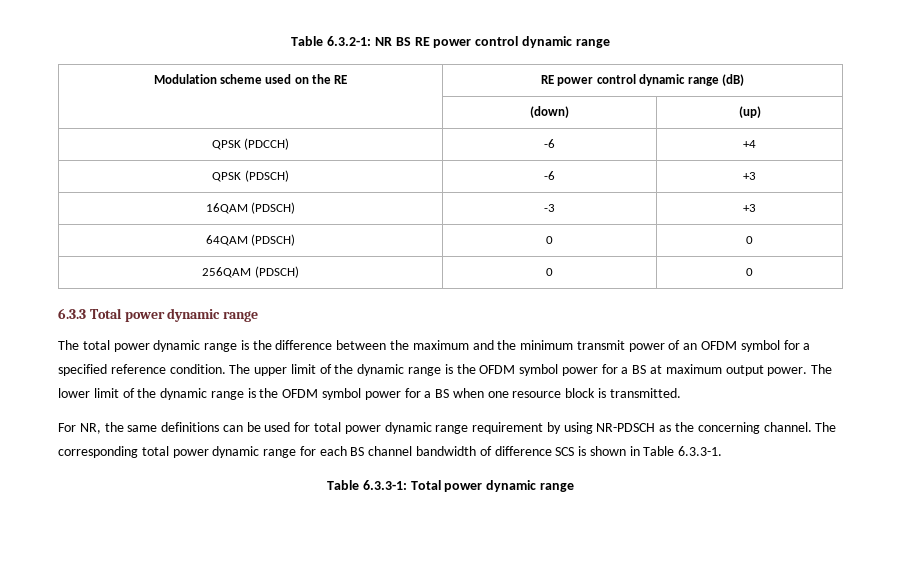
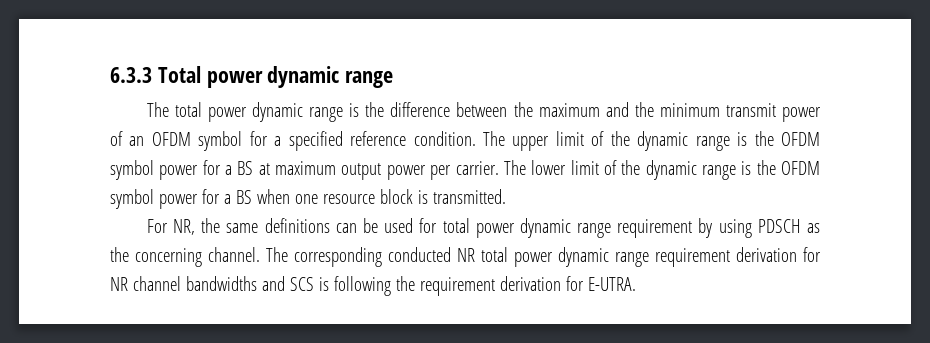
[291,36,610,48] [153,74,348,84] [541,74,744,86] [530,106,569,118] [738,106,761,118] [211,138,290,150] [544,139,555,148] [743,140,756,148] [212,170,289,182] [544,171,555,180] [743,172,756,180] [205,202,296,214] [544,204,555,212] [743,204,756,212] [205,234,296,246] [546,236,553,244] [746,236,753,244] [202,266,299,278] [546,268,553,276] [746,268,753,276] Table 6.3.2-1: NR BS RE power control dynamic range // Modulation scheme used on the RE | RE power control dynamic range (dB) // | (down) | (up) // QPSK (PDCCH) | -6 | +4 // QPSK (PDSCH) | -6 | +3 // 16QAM (PDSCH) | -3 | +3 // 64QAM (PDSCH) | 0 | 0 // 256QAM (PDSCH) | 0 | 0 // -> (110, 75) none
[767,367,808,376] power. -> [386,161,499,180] power per carrier.
[596,423,656,432] NR-PDSCH -> [757,219,801,233] PDSCH
[141,446,723,458] [327,480,574,492] total power dynamic range for each BS channel bandwidth of difference SCS is shown in Table 6.3.3-1. // Table 6.3.3-1: Total power dynamic range -> [388,247,821,267] [110,276,636,296] conducted NR total power dynamic range requirement derivation for NR channel bandwidths and SCS is following the requirement derivation for E-UTRA.

